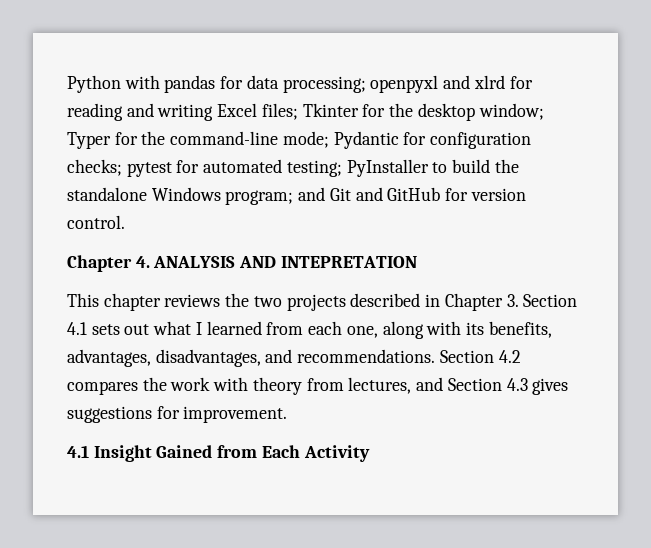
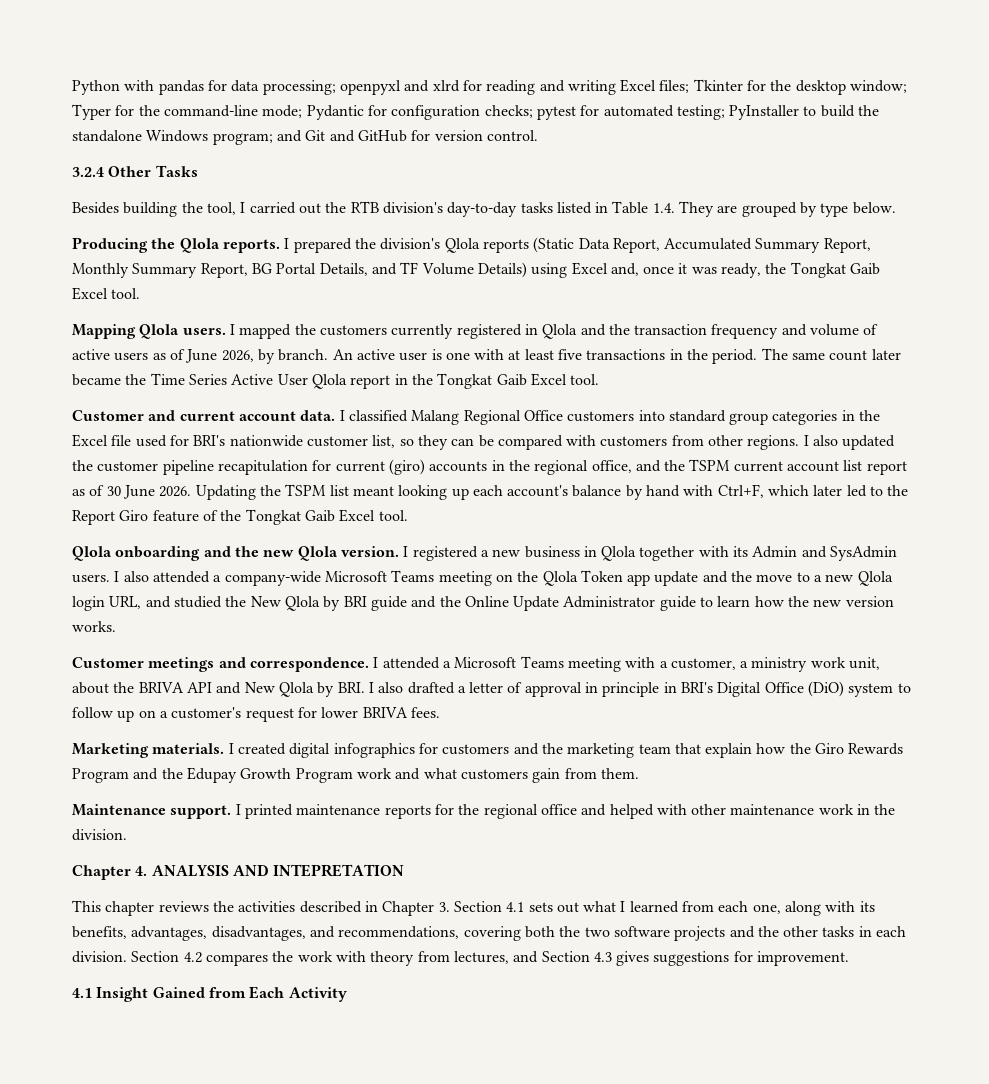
(125, 222) none -> [72,165,198,177] [72,201,896,217] [72,237,871,253] [72,262,881,278] [72,287,141,300] [72,324,879,339] [72,348,901,364] [72,373,600,389] [72,410,881,425] [72,434,896,450] [72,459,907,475] [72,484,909,500] [72,509,408,525] [72,546,898,561] [72,570,893,586] [72,596,894,611] [72,621,116,632] [72,656,881,672] [72,681,911,697] [72,707,440,722] [72,743,904,758] [72,767,639,783] [72,804,896,819] [72,829,127,841] // 3.2.4 Other Tasks // Besides building the tool, I carried out the RTB division's day-to-day tasks listed in Table 1.4. They are grouped by type below. // Producing the Qlola reports. I prepared the division's Qlola reports (Static Data Report, Accumulated Summary Report, Monthly Summary Report, BG Portal Details, and TF Volume Details) using Excel and, once it was ready, the Tongkat Gaib Excel tool. // Mapping Qlola users. I mapped the customers currently registered in Qlola and the transaction frequency and volume of active users as of June 2026, by branch. An active user is one with at least five transactions in the period. The same count later became the Time Series Active User Qlola report in the Tongkat Gaib Excel tool. // Customer and current account data. I classified Malang Regional Office customers into standard group categories in the Excel file used for BRI's nationwide customer list, so they can be compared with customers from other regions. I also updated the customer pipeline recapitulation for current (giro) accounts in the regional office, and the TSPM current account list report as of 30 June 2026. Updating the TSPM list meant looking up each account's balance by hand with Ctrl+F, which later led to the Report Giro feature of the Tongkat Gaib Excel tool. // Qlola onboarding and the new Qlola version. I registered a new business in Qlola together with its Admin and SysAdmin users. I also attended a company-wide Microsoft Teams meeting on the Qlola Token app update and the move to a new Qlola login URL, and studied the New Qlola by BRI guide and the Online Update Administrator guide to learn how the new version works. // Customer meetings and correspondence. I attended a Microsoft Teams meeting with a customer, a ministry work unit, about the BRIVA API and New Qlola by BRI. I also drafted a letter of approval in principle in BRI's Digital Office (DiO) system to follow up on a customer's request for lower BRIVA fees. // Marketing materials. I created digital infographics for customers and the marketing team that explain how the Giro Rewards Program and the Edupay Growth Program work and what customers gain from them. // Maintenance support. I printed maintenance reports for the regional office and helped with other maintenance work in the division.
[253,294,346,311] two projects -> [238,901,296,912] activities
[297,349,436,363] recommendations. -> [338,926,907,941] [72,951,127,963] recommendations, covering both the two software projects and the other tasks in each division.

